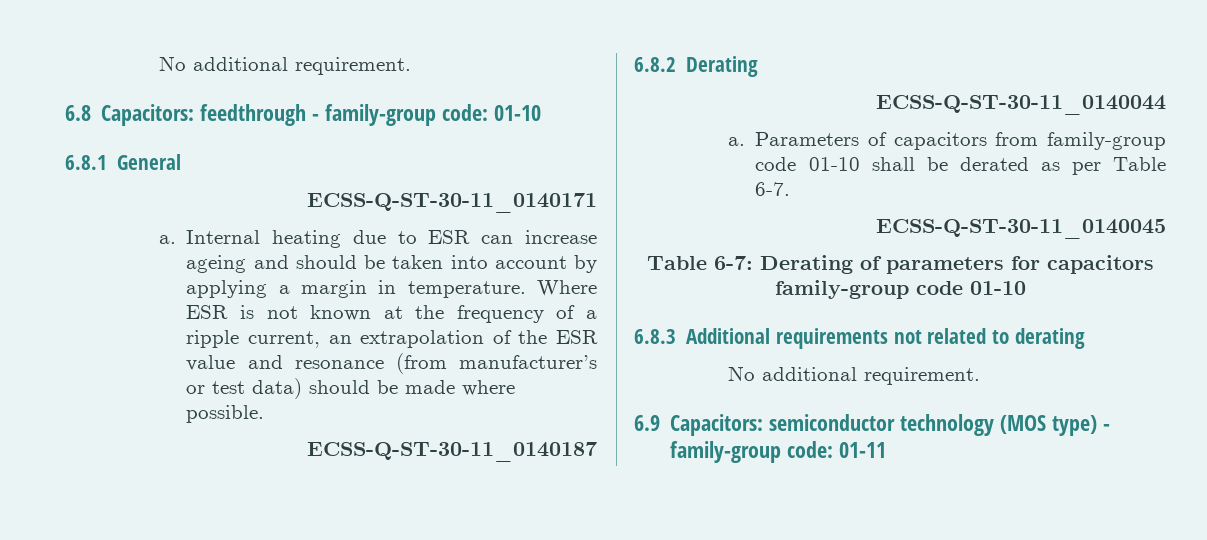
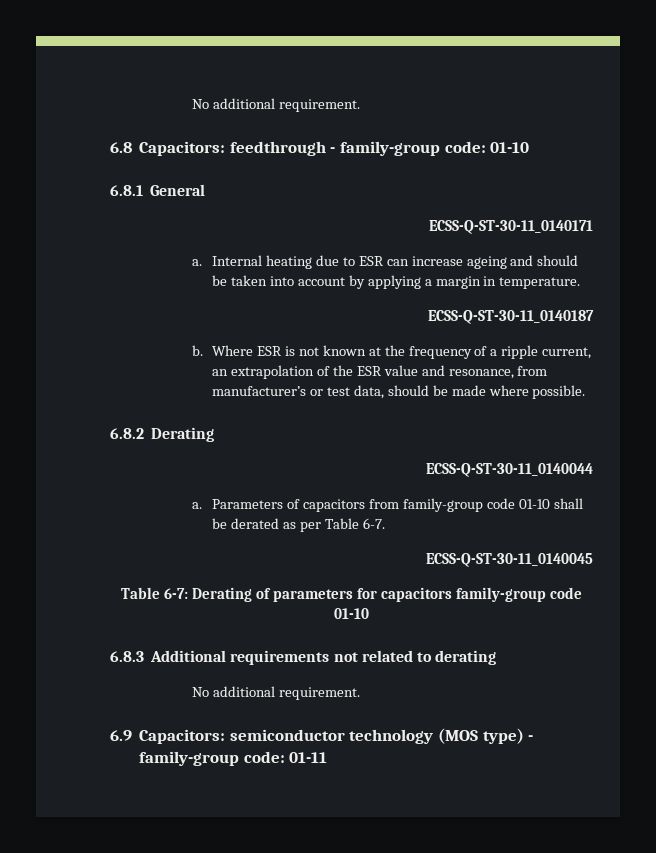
(526, 289) none -> [428,310,594,324] [191,345,203,356] // ECSS-Q-ST-30-11_0140187 // b.
[294,353,447,374] resonance (from -> [448,366,548,379] resonance, from
[252,378,303,399] data) -> [353,385,384,399] data,
[307,442,597,462] // ECSS-Q-ST-30-11_0140187 -> (586, 392) none

